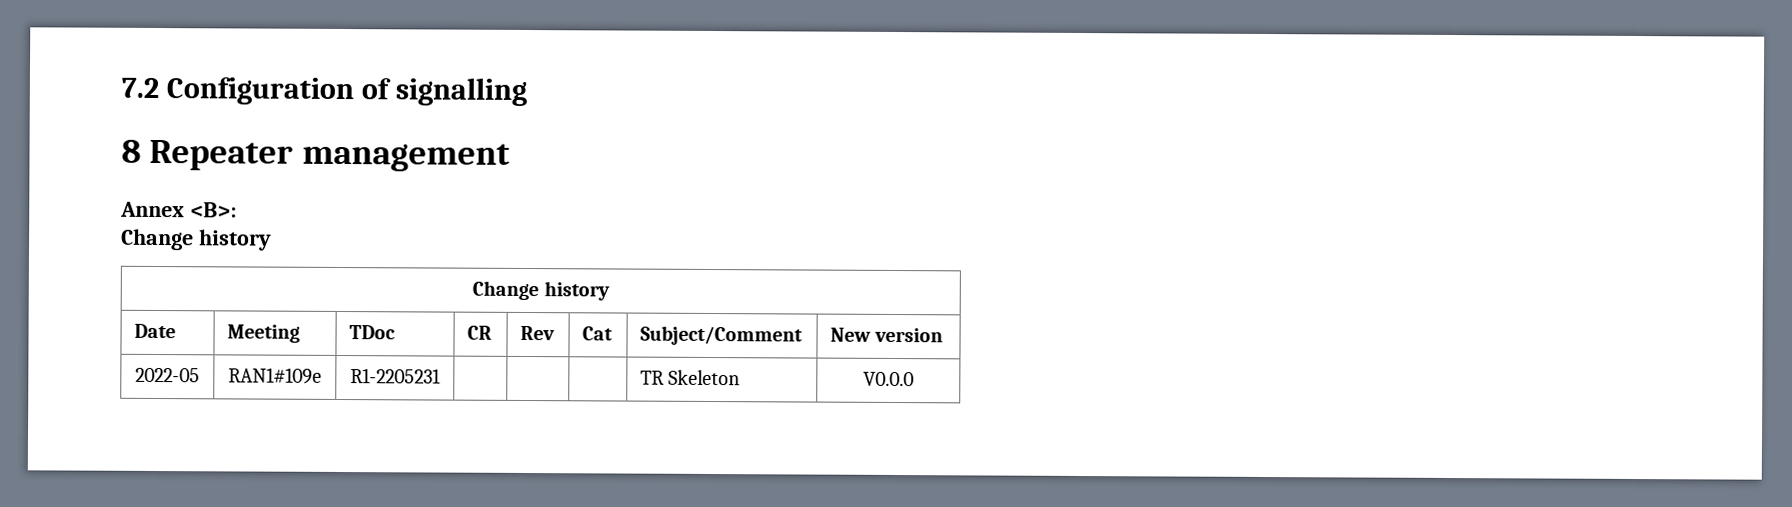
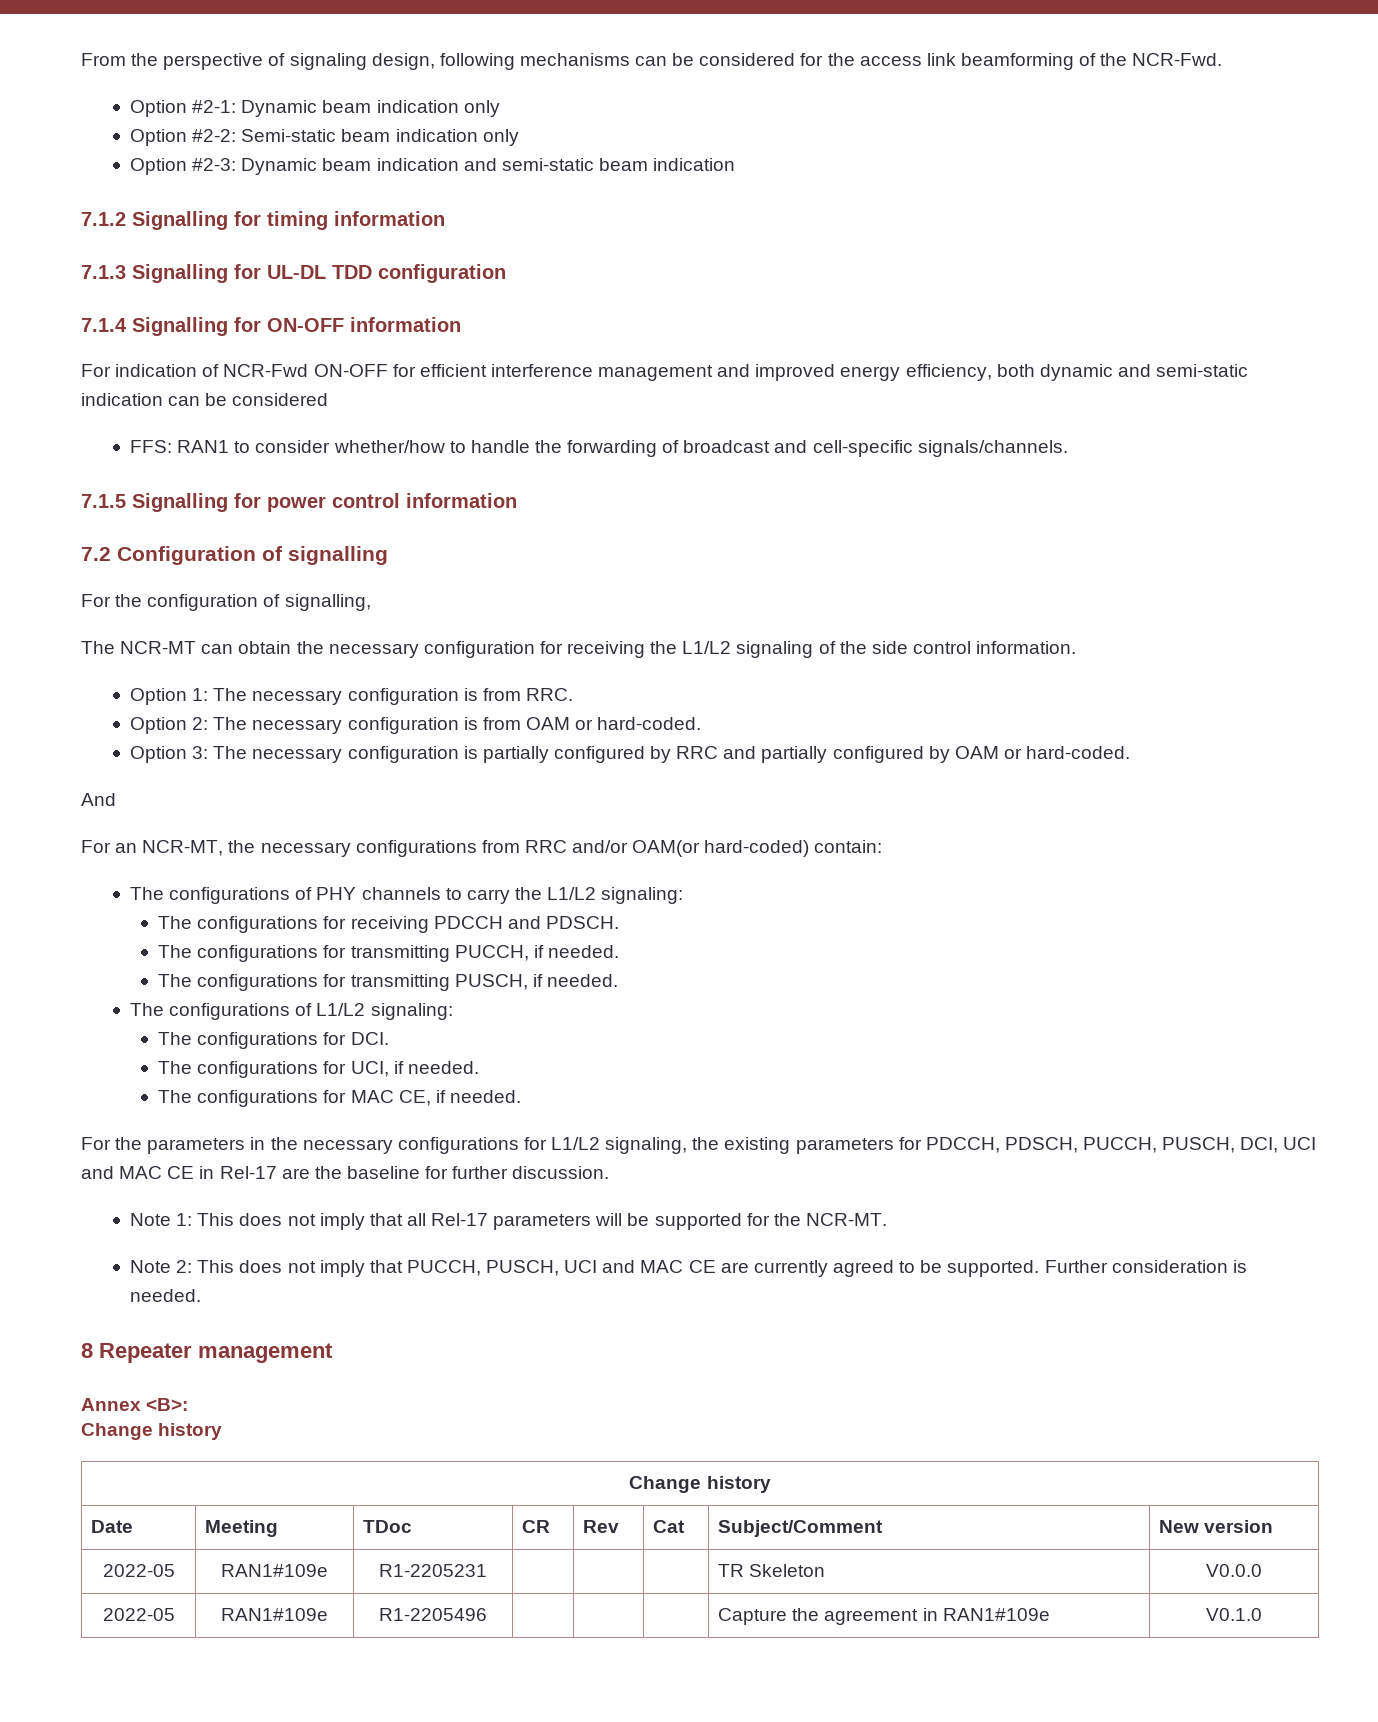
[121,77,527,107] 7.2 Configuration of signalling -> [81,53,1223,70] [130,100,500,117] [130,129,519,146] [130,158,736,175] [81,211,445,230] [81,264,506,283] [81,317,461,336] [81,364,1249,381] [81,393,329,406] [130,440,1068,457] [81,493,517,512] [81,546,388,565] [81,594,371,611] [81,641,1077,658] [130,688,573,705] [130,717,702,734] [130,746,1131,763] [81,793,116,806] [81,840,883,857] [130,887,684,904] [158,916,619,933] [158,945,619,962] [158,974,618,991] [130,1003,453,1020] [158,1032,389,1049] [158,1061,479,1078] [158,1090,521,1107] [81,1137,1317,1154] [81,1166,610,1179] [130,1213,888,1230] [130,1260,1247,1277] [130,1289,202,1302] From the perspective of signaling design, following mechanisms can be considered for the access link beamforming of the NCR-Fwd. // Option #2-1: Dynamic beam indication only // Option #2-2: Semi-static beam indication only // Option #2-3: Dynamic beam indication and semi-static beam indication // 7.1.2 Signalling for timing information // 7.1.3 Signalling for UL-DL TDD configuration // 7.1.4 Signalling for ON-OFF information // For indication of NCR-Fwd ON-OFF for efficient interference management and improved energy efficiency, both dynamic and semi-static indication can be considered // FFS: RAN1 to consider whether/how to handle the forwarding of broadcast and cell-specific signals/channels. // 7.1.5 Signalling for power control information // 7.2 Configuration of signalling // For the configuration of signalling, // The NCR-MT can obtain the necessary configuration for receiving the L1/L2 signaling of the side control information. // Option 1: The necessary configuration is from RRC. // Option 2: The necessary configuration is from OAM or hard-coded. // Option 3: The necessary configuration is partially configured by RRC and partially configured by OAM or hard-coded. // And // For an NCR-MT, the necessary configurations from RRC and/or OAM(or hard-coded) contain: // The configurations of PHY channels to carry the L1/L2 signaling: // The configurations for receiving PDCCH and PDSCH. // The configurations for transmitting PUCCH, if needed. // The configurations for transmitting PUSCH, if needed. // The configurations of L1/L2 signaling: // The configurations for DCI. // The configurations for UCI, if needed. // The configurations for MAC CE, if needed. // For the parameters in the necessary configurations for L1/L2 signaling, the existing parameters for PDCCH, PDSCH, PUCCH, PUSCH, DCI, UCI and MAC CE in Rel-17 are the baseline for further discussion. // Note 1: This does not imply that all Rel-17 parameters will be supported for the NCR-MT. // Note 2: This does not imply that PUCCH, PUSCH, UCI and MAC CE are currently agreed to be supported. Further consideration is needed.
(914, 379) none -> [102,1608,175,1621] [221,1608,328,1621] [379,1608,487,1621] [718,1608,1050,1625] [1206,1608,1262,1621] // 2022-05 | RAN1#109e | R1-2205496 | | | | Capture the agreement in RAN1#109e | V0.1.0

